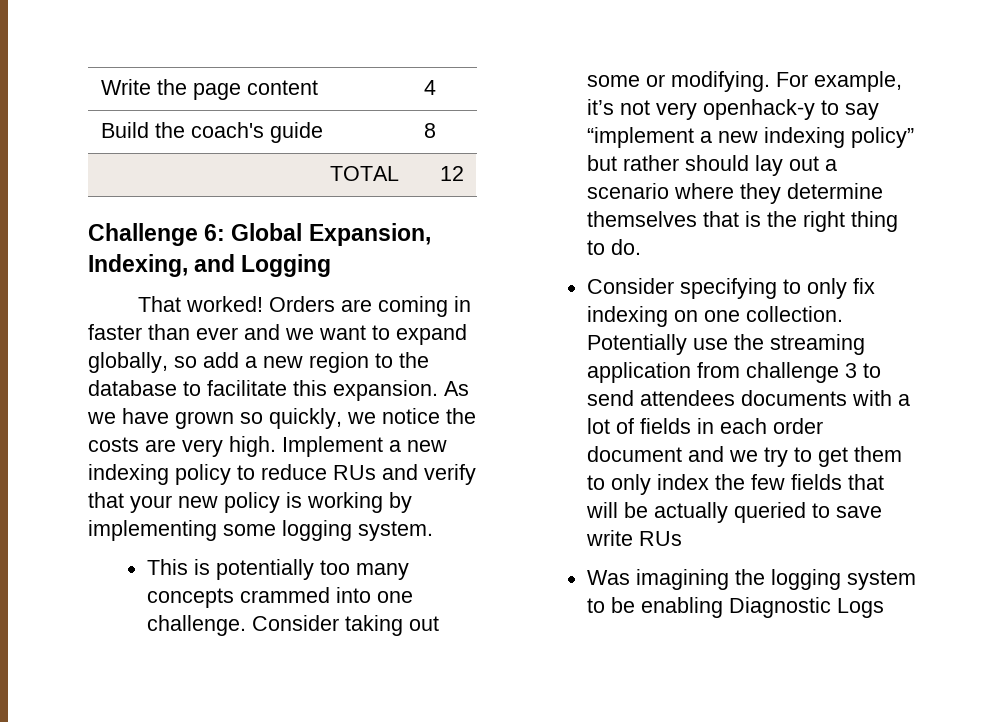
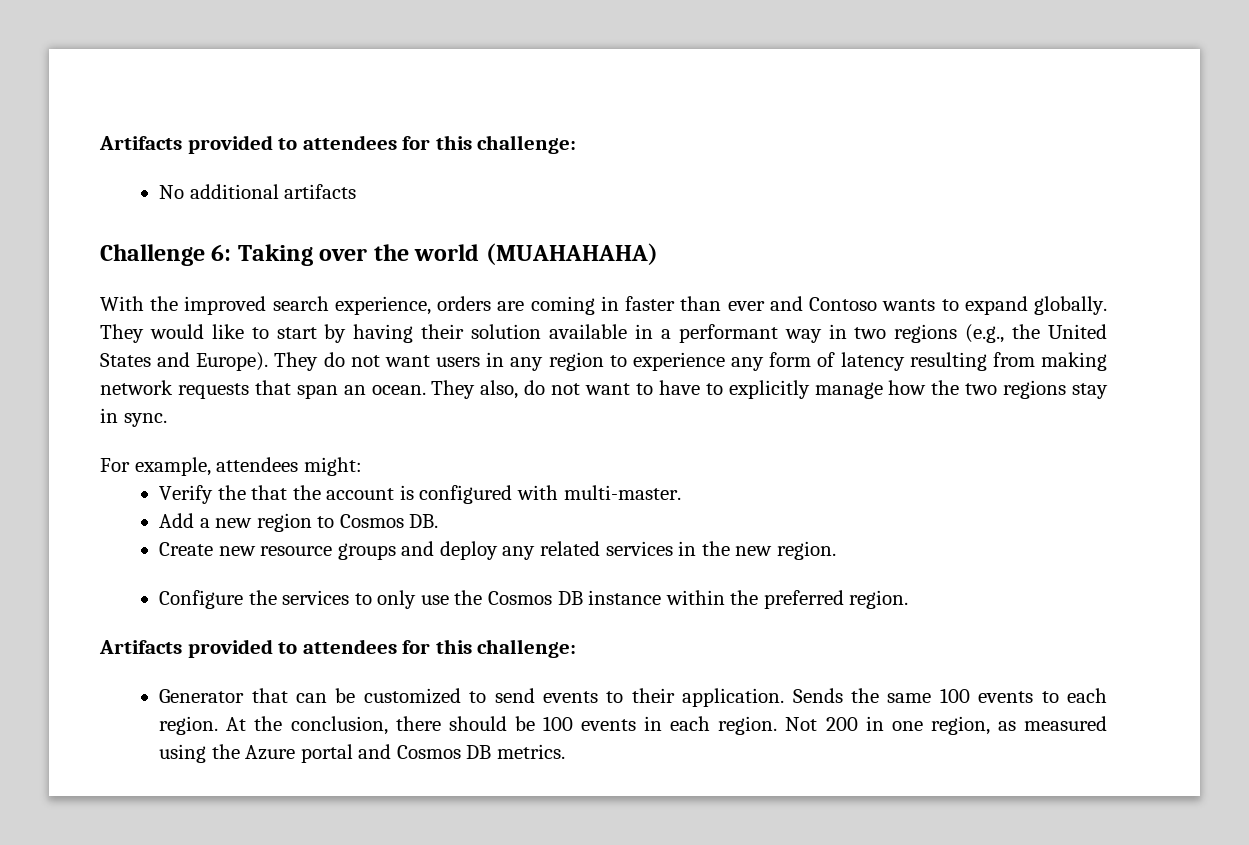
[100,79,318,100] [423,80,436,95] [100,122,323,143] [423,123,436,138] [330,166,400,181] [440,166,465,181] [88,223,431,246] [88,254,332,277] [137,296,335,312] Write the page content | 4 // Build the coach's guide | 8 // TOTAL | 12 // Challenge 6: Global Expansion, Indexing, and Logging // That worked! Orders -> [99,135,577,154] [159,184,357,199] [100,243,658,266] [100,296,492,315] Artifacts provided to attendees for this challenge: // No additional artifacts // Challenge 6: Taking over the world (MUAHAHAHA) // With the improved search experience, orders
[285,324,467,345] [88,352,429,373] [88,380,469,401] [87,408,476,429] [88,436,447,457] [88,464,476,485] [88,492,412,513] [88,520,433,541] [147,559,410,580] [147,587,414,608] [147,615,440,636] [587,71,903,92] [587,99,880,120] [587,127,915,148] [587,155,838,176] [587,183,884,204] [587,211,899,232] [587,239,642,255] [587,278,876,299] [587,306,844,327] [587,334,866,355] [587,362,882,383] [587,390,911,406] [587,418,824,434] [587,446,903,467] [587,474,885,495] [586,502,883,523] [586,530,683,546] [587,569,917,590] [587,597,885,618] we want to expand globally, so add a new region to the database to facilitate this expansion. As we have grown so quickly, we notice the costs are very high. Implement a new indexing policy to reduce RUs and verify that your new policy is working by implementing some logging system. // This is potentially too many concepts crammed into one challenge. Consider taking out some or modifying. For example, it’s not very openhack-y to say “implement a new indexing policy” but rather should lay out a scenario where they determine themselves that is the right thing to do. // Consider specifying to only fix indexing on one collection. Potentially use the streaming application from challenge 3 to send attendees documents with a lot of fields in each order document and we try to get them to only index the few fields that will be actually queried to save write RUs // Was imagining the logging system to be enabling Diagnostic Logs -> [809,296,1108,315] [100,324,1108,343] [100,352,1107,371] [100,380,1108,399] [100,408,167,427] [100,457,362,476] [159,485,681,504] [159,513,439,532] [159,541,836,560] [159,590,909,609] [99,639,577,658] [159,688,1107,707] [159,716,1107,735] [159,744,565,763] Contoso wants to expand globally. They would like to start by having their solution available in a performant way in two regions (e.g., the United States and Europe). They do not want users in any region to experience any form of latency resulting from making network requests that span an ocean. They also, do not want to have to explicitly manage how the two regions stay in sync. // For example, attendees might: // Verify the that the account is configured with multi-master. // Add a new region to Cosmos DB. // Create new resource groups and deploy any related services in the new region. // Configure the services to only use the Cosmos DB instance within the preferred region. // Artifacts provided to attendees for this challenge: // Generator that can be customized to send events to their application. Sends the same 100 events to each region. At the conclusion, there should be 100 events in each region. Not 200 in one region, as measured using the Azure portal and Cosmos DB metrics.

